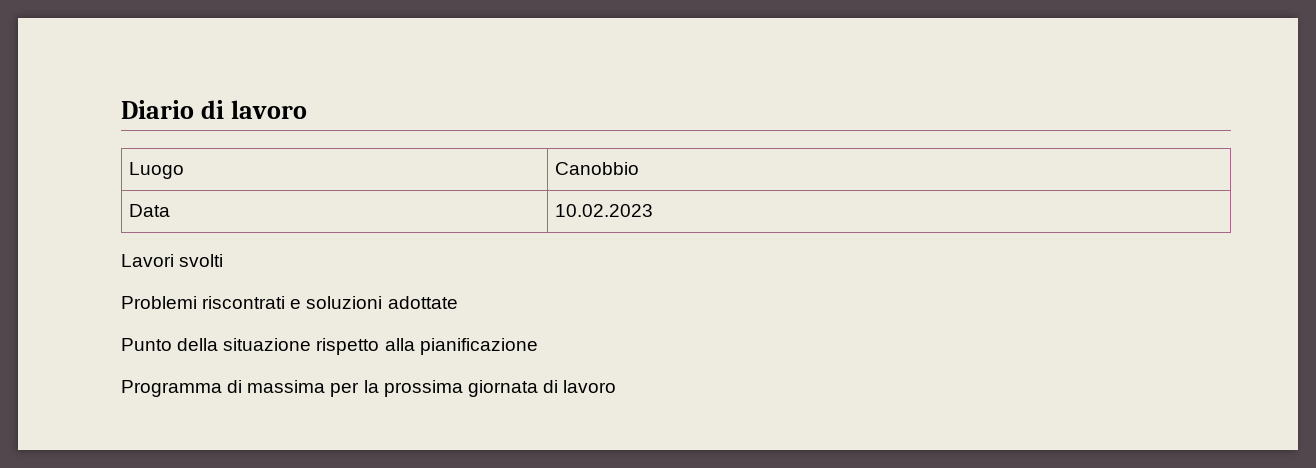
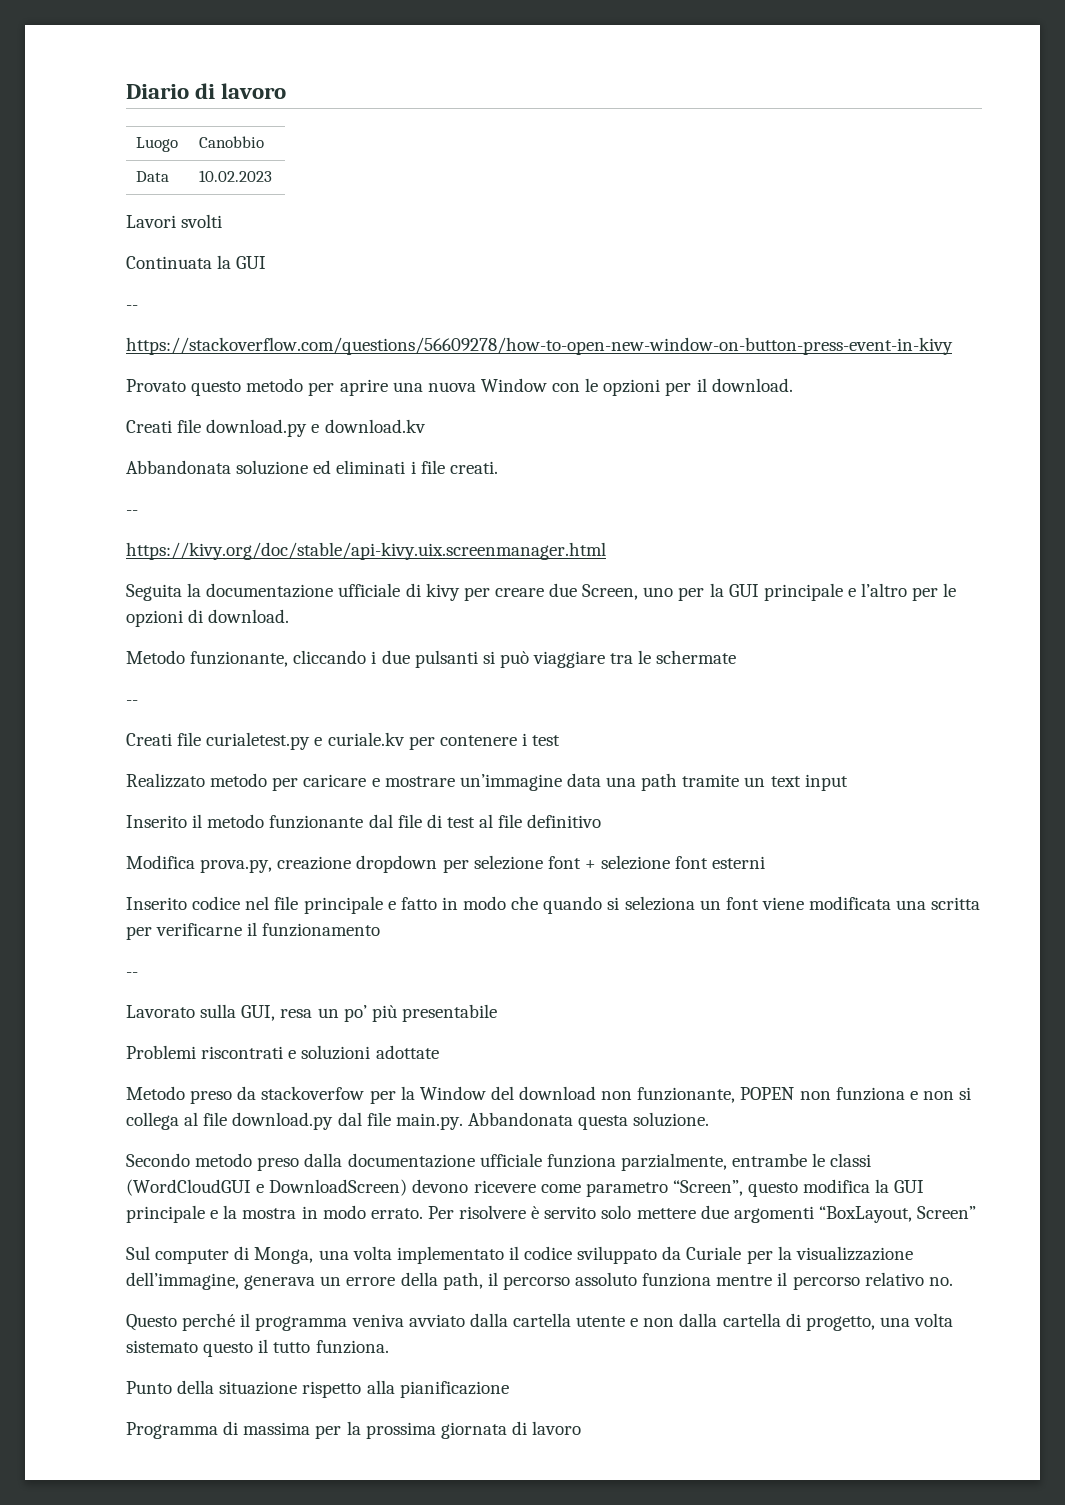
(224, 260) none -> [126,255,267,269] [126,305,138,310] [126,337,953,355] [126,378,793,396] [126,419,426,437] [126,460,498,475] [126,510,138,515] [126,542,606,560] [126,583,957,601] [126,609,290,627] [126,650,737,668] [126,700,138,705] [126,732,561,750] [126,773,848,791] [126,814,602,829] [126,855,766,873] [126,896,981,914] [126,922,381,940] [126,972,138,977] [126,1004,497,1022] // Continuata la GUI // -- // https://stackoverflow.com/questions/56609278/how-to-open-new-window-on-button-press-event-in-kivy // Provato questo metodo per aprire una nuova Window con le opzioni per il download. // Creati file download.py e download.kv // Abbandonata soluzione ed eliminati i file creati. // -- // https://kivy.org/doc/stable/api-kivy.uix.screenmanager.html // Seguita la documentazione ufficiale di kivy per creare due Screen, uno per la GUI principale e l’altro per le opzioni di download. // Metodo funzionante, cliccando i due pulsanti si può viaggiare tra le schermate // -- // Creati file curialetest.py e curiale.kv per contenere i test // Realizzato metodo per caricare e mostrare un’immagine data una path tramite un text input // Inserito il metodo funzionante dal file di test al file definitivo // Modifica prova.py, creazione dropdown per selezione font + selezione font esterni // Inserito codice nel file principale e fatto in modo che quando si seleziona un font viene modificata una scritta per verificarne il funzionamento // -- // Lavorato sulla GUI, resa un po’ più presentabile
(458, 302) none -> [126,1086,972,1104] [126,1112,710,1130] [126,1153,872,1171] [126,1179,925,1197] [126,1205,977,1223] [126,1246,913,1264] [126,1272,953,1290] [126,1313,954,1331] [126,1339,389,1357] // Metodo preso da stackoverfow per la Window del download non funzionante, POPEN non funziona e non si collega al file download.py dal file main.py. Abbandonata questa soluzione. // Secondo metodo preso dalla documentazione ufficiale funziona parzialmente, entrambe le classi (WordCloudGUI e DownloadScreen) devono ricevere come parametro “Screen”, questo modifica la GUI principale e la mostra in modo errato. Per risolvere è servito solo mettere due argomenti “BoxLayout, Screen” // Sul computer di Monga, una volta implementato il codice sviluppato da Curiale per la visualizzazione dell’immagine, generava un errore della path, il percorso assoluto funziona mentre il percorso relativo no. // Questo perché il programma veniva avviato dalla cartella utente e non dalla cartella di progetto, una volta sistemato questo il tutto funziona.

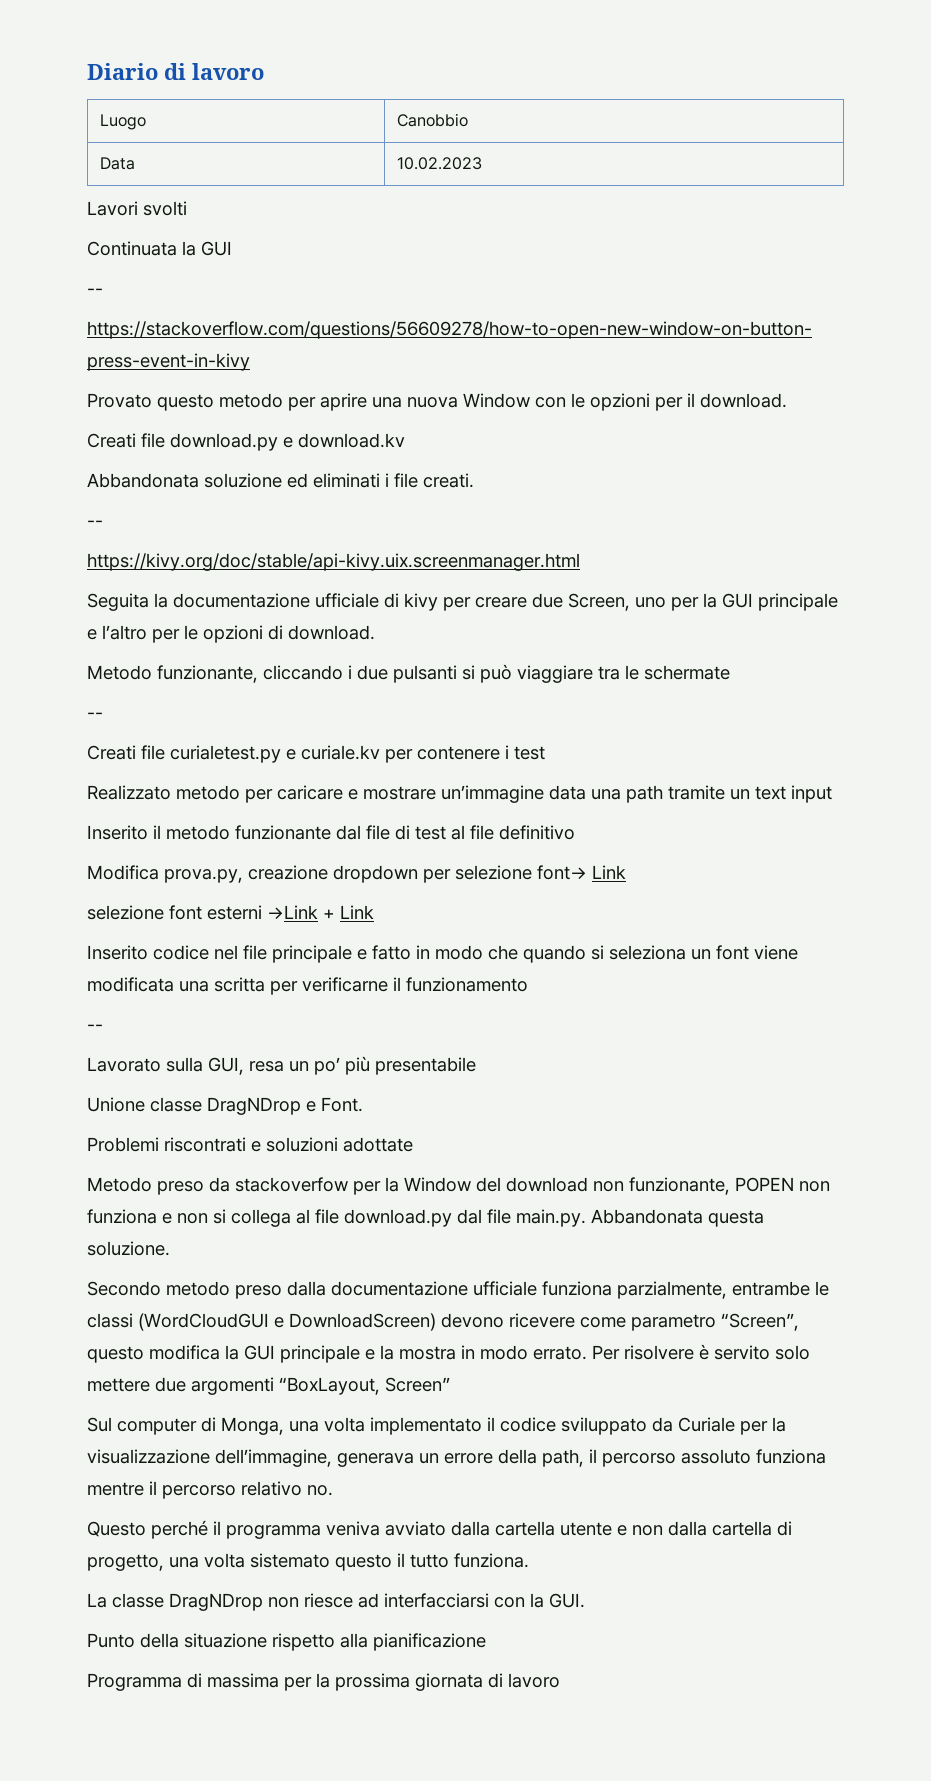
[547,856,596,869] font + -> [537,865,626,880] font→ Link //
(766, 862) none -> [267,905,374,920] →Link + Link
(497, 1013) none -> [87,1097,363,1115] // Unione classe DragNDrop e Font.
(389, 1347) none -> [87,1593,585,1611] // La classe DragNDrop non riesce ad interfacciarsi con la GUI.

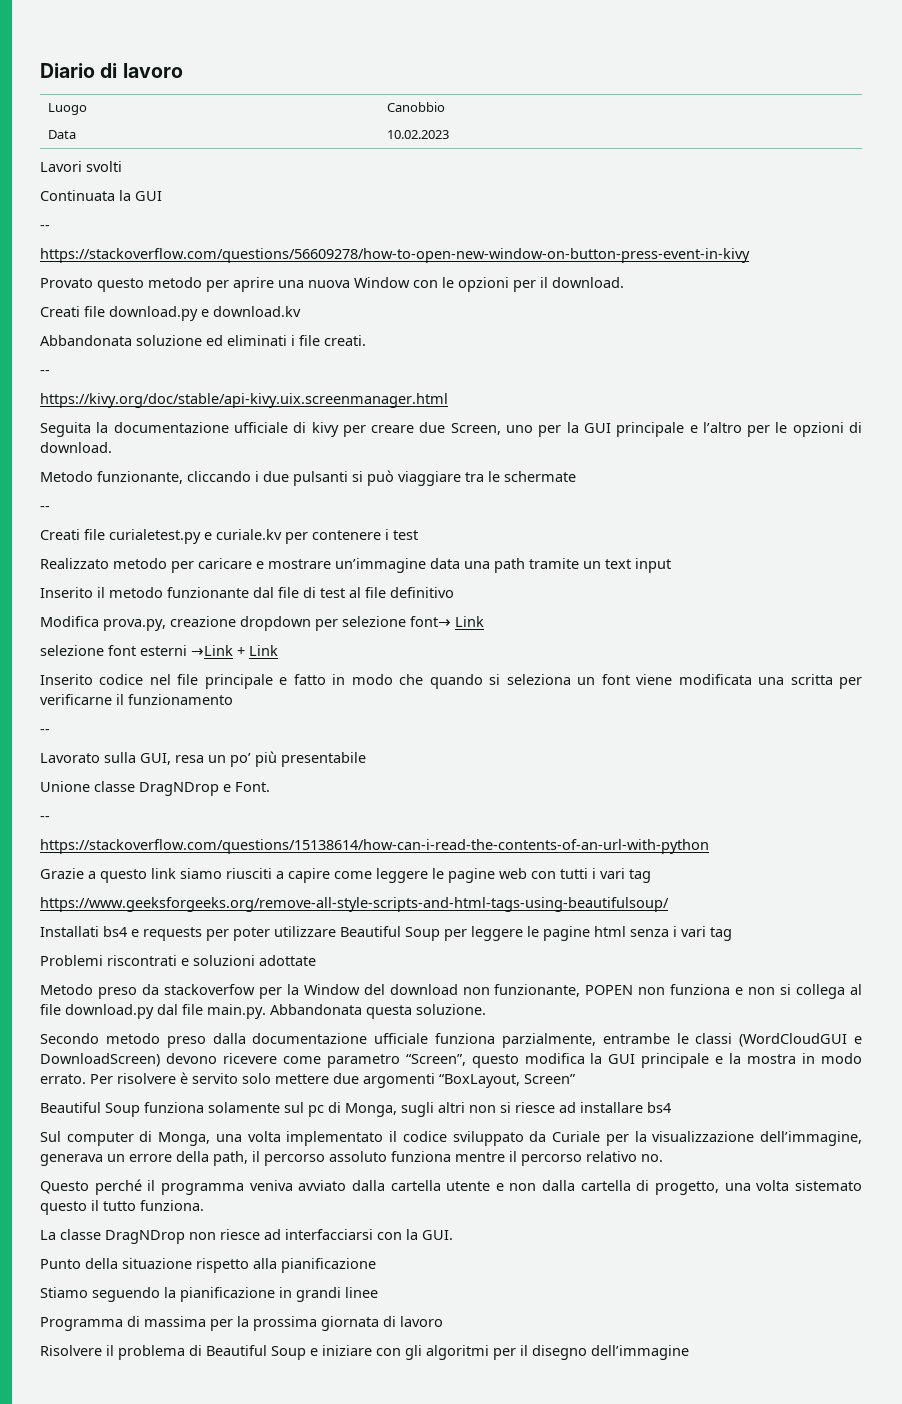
(363, 1104) none -> [40,816,50,821] [40,839,709,854] [40,868,651,883] [40,897,669,912] [40,926,732,941] // -- // https://stackoverflow.com/questions/15138614/how-can-i-read-the-contents-of-an-url-with-python // Grazie a questo link siamo riusciti a capire come leggere le pagine web con tutti i vari tag // https://www.geeksforgeeks.org/remove-all-style-scripts-and-html-tags-using-beautifulsoup/ // Installati bs4 e requests per poter utilizzare Beautiful Soup per leggere le pagine html senza i vari tag
(450, 1384) none -> [40,1102,671,1117] // Beautiful Soup funziona solamente sul pc di Monga, sugli altri non si riesce ad installare bs4
(486, 1642) none -> [40,1287,378,1302] // Stiamo seguendo la pianificazione in grandi linee
(560, 1680) none -> [40,1345,689,1360] // Risolvere il problema di Beautiful Soup e iniziare con gli algoritmi per il disegno dell’immagine

